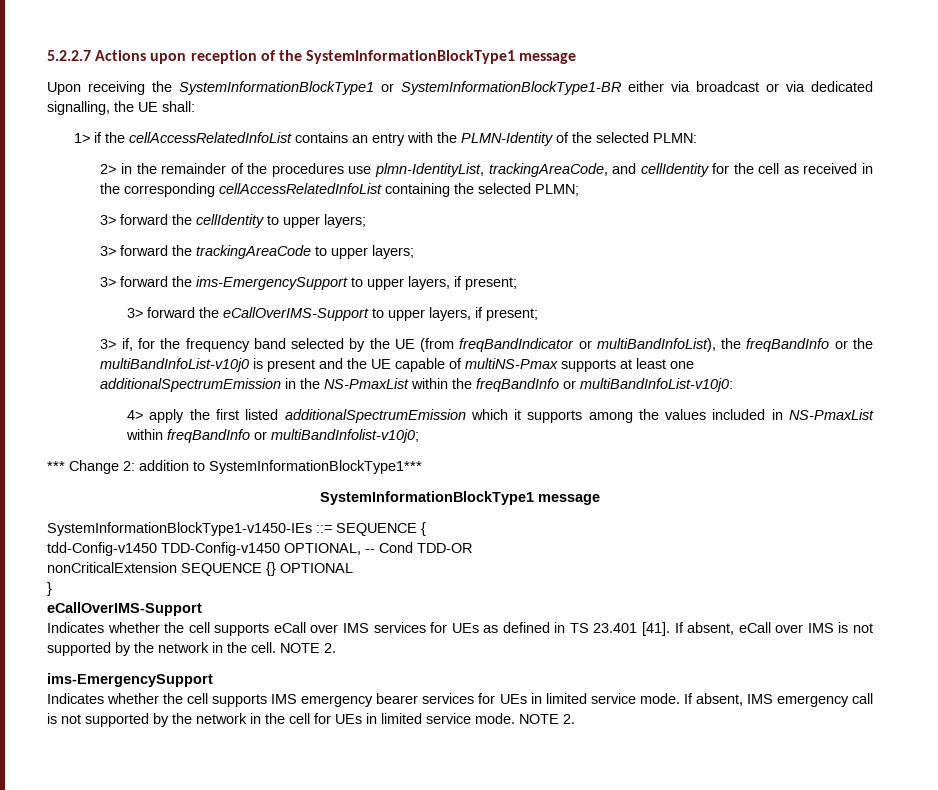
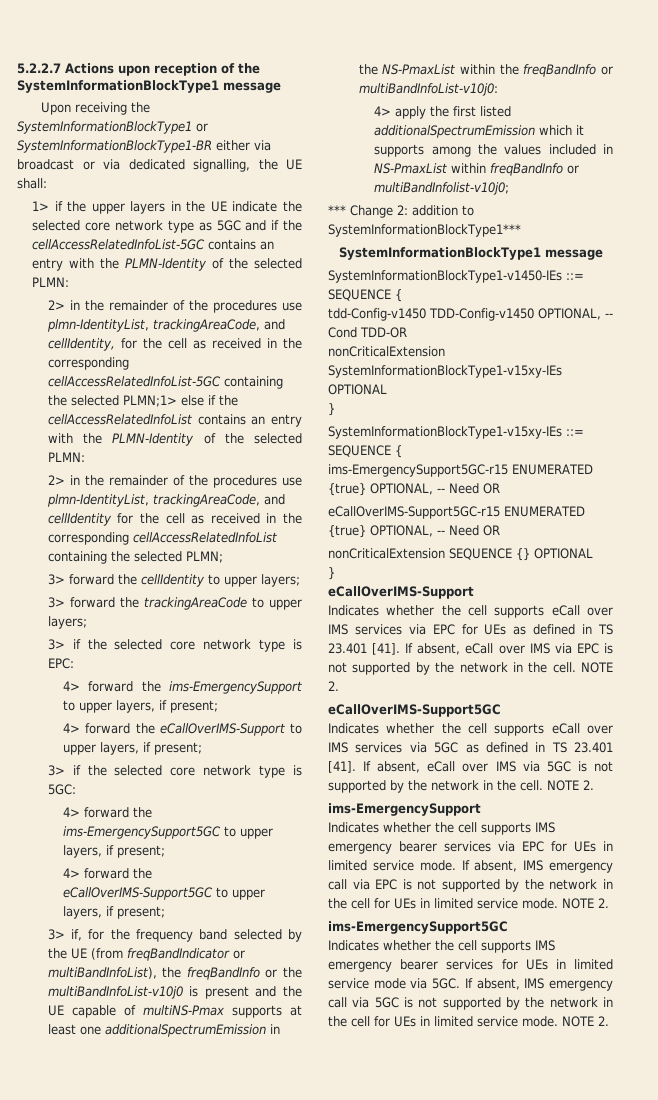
(125, 137) none -> [91,201,303,214] [32,220,302,233] [32,239,275,250] [32,258,303,271] [32,277,70,287] [47,300,302,313] [46,319,285,332] [47,338,302,351] [47,357,129,370] [47,376,283,389] [47,395,238,407] upper layers in the UE indicate the selected core network type as 5GC and if the cellAccessRelatedInfoList-5GC contains an entry with the PLMN-Identity of the selected PLMN: // 2> in the remainder of the procedures use plmn-IdentityList, trackingAreaCode, and cellIdentity, for the cell as received in the corresponding cellAccessRelatedInfoList-5GC containing the selected PLMN;1> else if the
(117, 282) none -> [72,639,302,652] [47,658,74,669] [63,681,81,691] if the selected core network type is EPC: // 4>
[127,308,144,318] 3> -> [63,723,81,733] 4>
(539, 314) none -> [47,765,302,778] [47,784,76,795] [63,807,153,818] [63,826,274,839] [63,845,166,858] [63,868,153,879] [63,887,266,900] [63,906,166,919] // 3> if the selected core network type is 5GC: // 4> forward the ims-EmergencySupport5GC to upper layers, if present; // 4> forward the eCallOverIMS-Support5GC to upper layers, if present;
(472, 548) none -> [328,346,445,357] [328,365,562,378] [328,384,387,395] [328,403,335,416] [328,426,584,439] [328,445,402,458] [328,464,593,477] [328,483,500,496] [328,506,585,519] [328,525,500,538] // nonCriticalExtension SystemInformationBlockType1-v15xy-IEs OPTIONAL // } // SystemInformationBlockType1-v15xy-IEs ::= SEQUENCE { // ims-EmergencySupport5GC-r15 ENUMERATED {true} OPTIONAL, -- Need OR // eCallOverIMS-Support5GC-r15 ENUMERATED {true} OPTIONAL, -- Need OR
(426, 627) none -> [408,624,455,635] via EPC
(834, 628) none -> [554,643,613,654] [328,662,613,675] [328,681,339,691] [328,704,501,717] [328,723,613,736] [328,742,613,753] [328,761,571,773] via EPC is not supported by the network in the cell. NOTE 2. // eCallOverIMS-Support5GC // Indicates whether the cell supports eCall over IMS services via 5GC as defined in TS 23.401 [41]. If absent, eCall over IMS via 5GC
(475, 698) none -> [498,841,544,852] via EPC
(874, 698) none -> [352,879,398,890] via EPC
(575, 719) none -> [328,921,508,934] [328,940,555,953] [328,959,613,972] [328,978,613,991] [328,997,613,1010] [328,1016,609,1027] // ims-EmergencySupport5GC // Indicates whether the cell supports IMS emergency bearer services for UEs in limited service mode via 5GC. If absent, IMS emergency call via 5GC is not supported by the network in the cell for UEs in limited service mode. NOTE 2.

